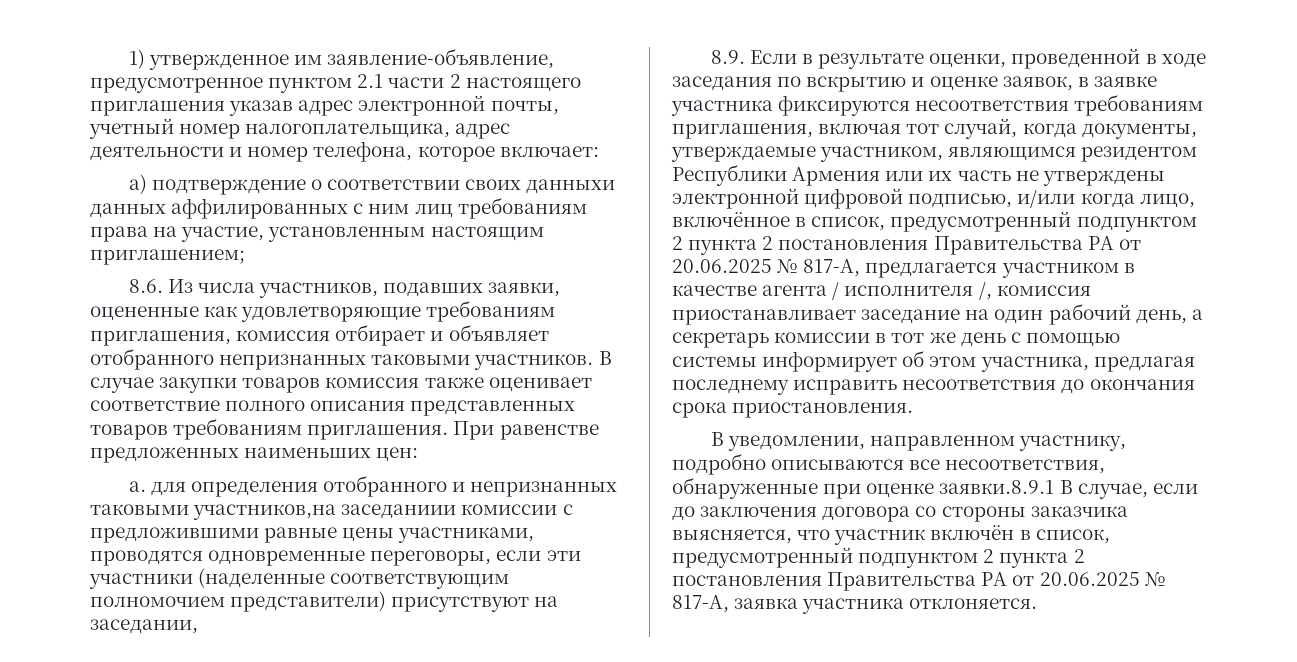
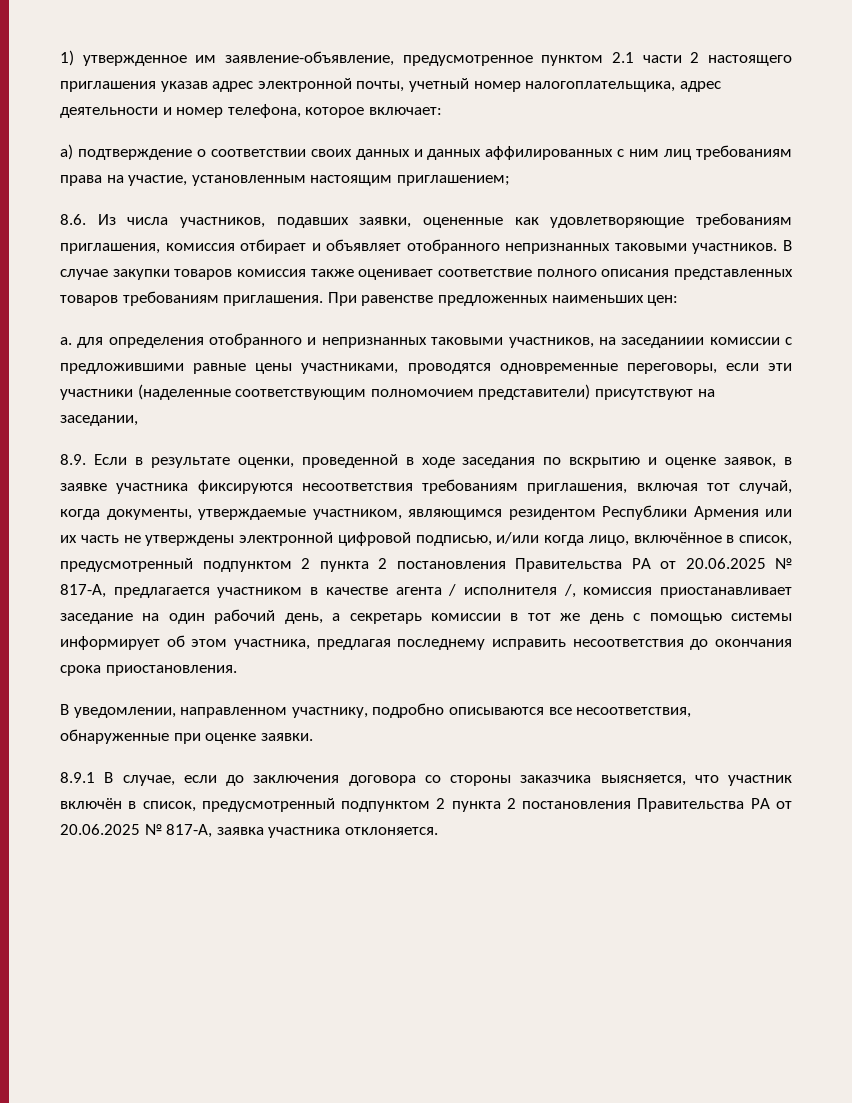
[526,179,616,194] данныхи -> [355,149,423,160] данных и
[193,504,337,520] участников,на -> [508,337,616,348] участников, на
[939,480,1055,494] заявки.8.9.1 -> [260,733,313,741] [60,772,95,783] заявки. // 8.9.1

